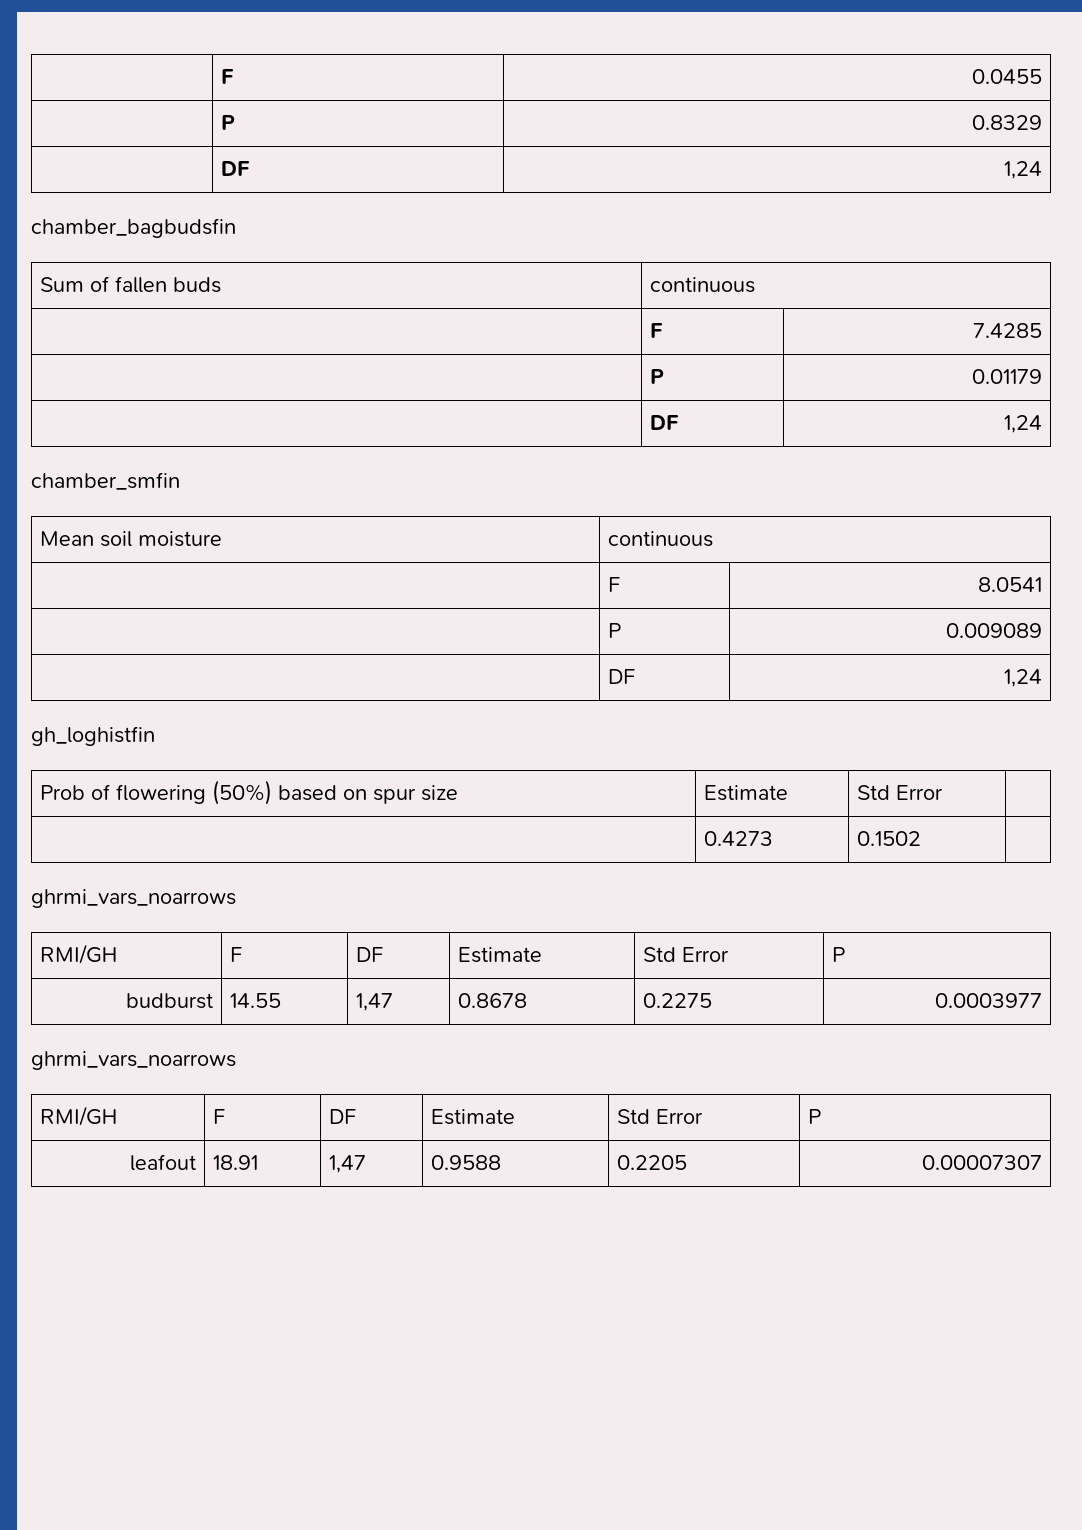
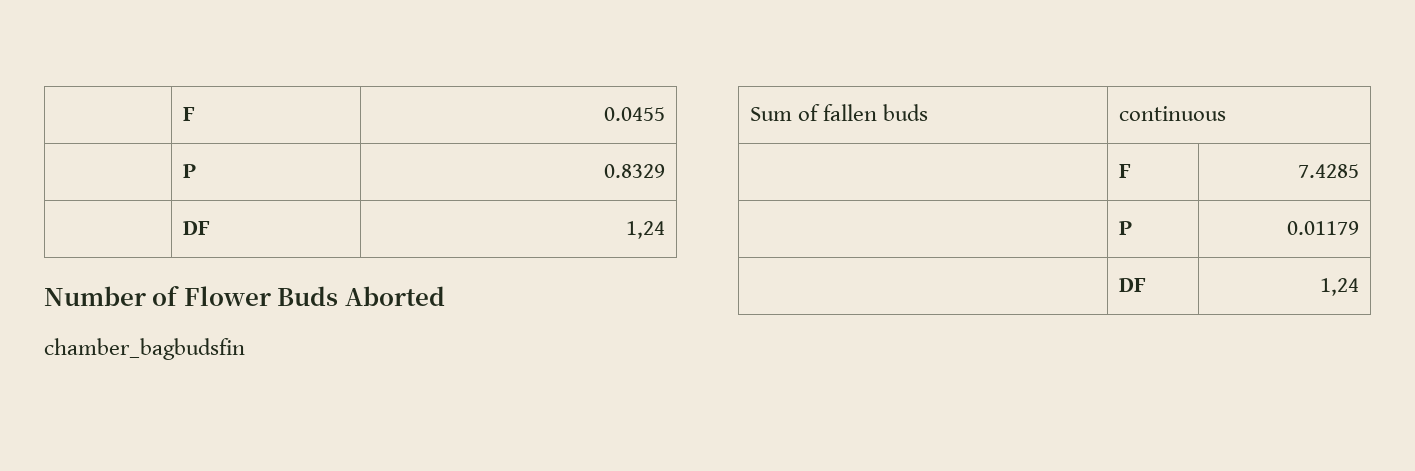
(1042, 170) none -> [44,285,445,306] // Number of Flower Buds Aborted
[31,472,180,490] [40,531,223,547] [608,531,714,547] [608,577,621,592] [977,577,1042,592] [608,623,622,638] [945,623,1042,638] [608,669,636,684] [1003,669,1042,687] [31,726,155,746] [40,780,459,805] [704,785,789,801] [857,785,944,800] [704,831,774,846] [857,831,922,846] [31,889,236,908] [40,944,118,964] [230,947,243,962] [356,947,384,962] [458,947,543,963] [643,947,730,962] [832,947,846,962] [125,993,213,1009] [230,993,282,1008] [356,993,394,1011] [458,993,528,1008] [643,993,713,1008] [934,993,1042,1008] [31,1051,236,1070] [40,1106,118,1126] [213,1109,226,1124] [329,1109,357,1124] [431,1109,516,1125] [617,1109,704,1124] [808,1109,822,1124] [129,1154,196,1171] [213,1155,259,1170] [329,1155,367,1173] [431,1155,502,1170] [617,1155,688,1170] [921,1155,1042,1170] // chamber_smfin // Mean soil moisture | continuous // | F | 8.0541 // | P | 0.009089 // | DF | 1,24 // gh_loghistfin // Prob of flowering (50%) based on spur size | Estimate | Std Error | // | 0.4273 | 0.1502 | // ghrmi_vars_noarrows // RMI/GH | F | DF | Estimate | Std Error | P // budburst | 14.55 | 1,47 | 0.8678 | 0.2275 | 0.0003977 // ghrmi_vars_noarrows // RMI/GH | F | DF | Estimate | Std Error | P // leafout | 18.91 | 1,47 | 0.9588 | 0.2205 | 0.00007307 -> (1360, 287) none

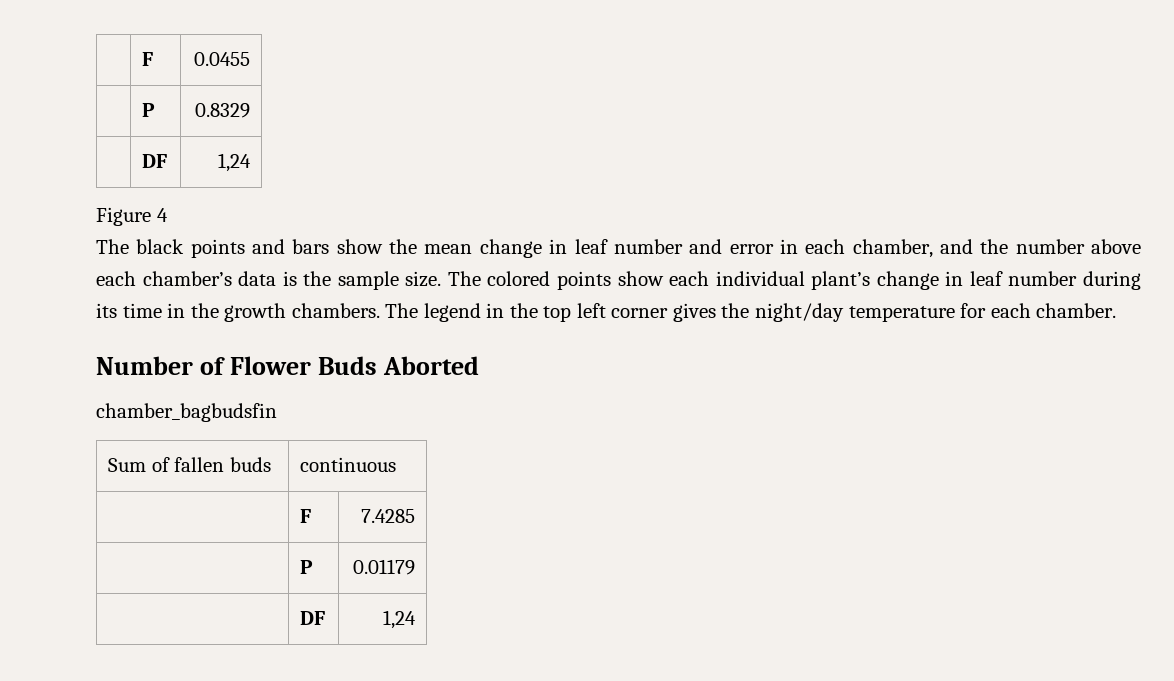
(666, 230) none -> [96,207,168,226] [96,239,1142,258] [96,271,1141,290] [96,303,1117,322] // Figure 4 // The black points and bars show the mean change in leaf number and error in each chamber, and the number above each chamber’s data is the sample size. The colored points show each individual plant’s change in leaf number during its time in the growth chambers. The legend in the top left corner gives the night/day temperature for each chamber.

